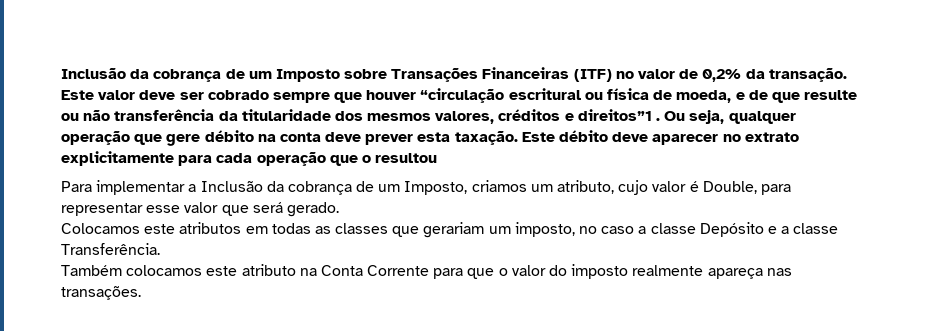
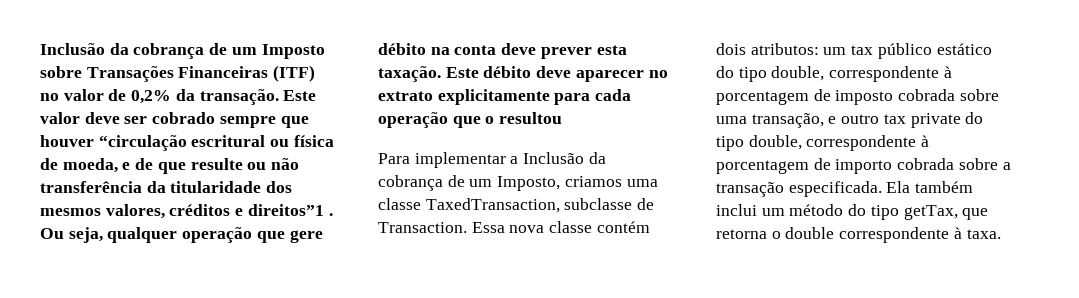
[530,180,791,195] [61,202,339,217] [61,222,839,238] [61,243,160,255] [61,264,792,279] [61,286,141,300] um atributo, cujo valor é Double, para representar esse valor que será gerado. // Colocamos este atributos em todas as classes que gerariam um imposto, no caso a classe Depósito e a classe Transferência. // Também colocamos este atributo na Conta Corrente para que o valor do imposto realmente apareça nas transações. -> [626,179,658,187] [378,198,655,213] [378,221,650,233] [716,43,992,59] [716,66,952,82] [716,89,999,105] [716,112,984,128] [716,135,930,151] [716,158,1011,174] [716,181,974,197] [716,204,989,220] [716,227,1001,243] uma classe TaxedTransaction, subclasse de Transaction. Essa nova classe contém dois atributos: um tax público estático do tipo double, correspondente à porcentagem de imposto cobrada sobre uma transação, e outro tax private do tipo double, correspondente à porcentagem de importo cobrada sobre a transação especificada. Ela também inclui um método do tipo getTax, que retorna o double correspondente à taxa.

